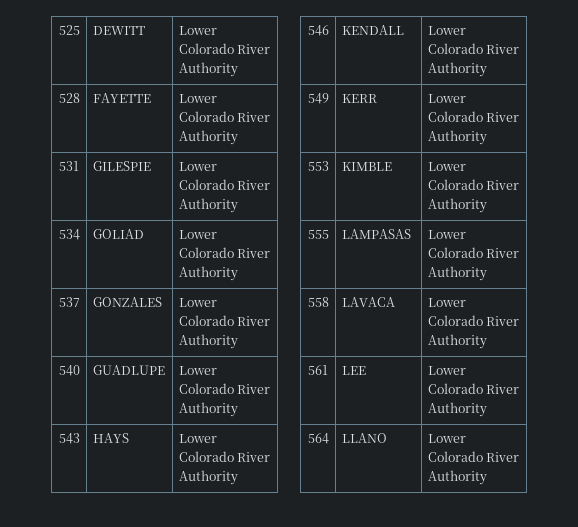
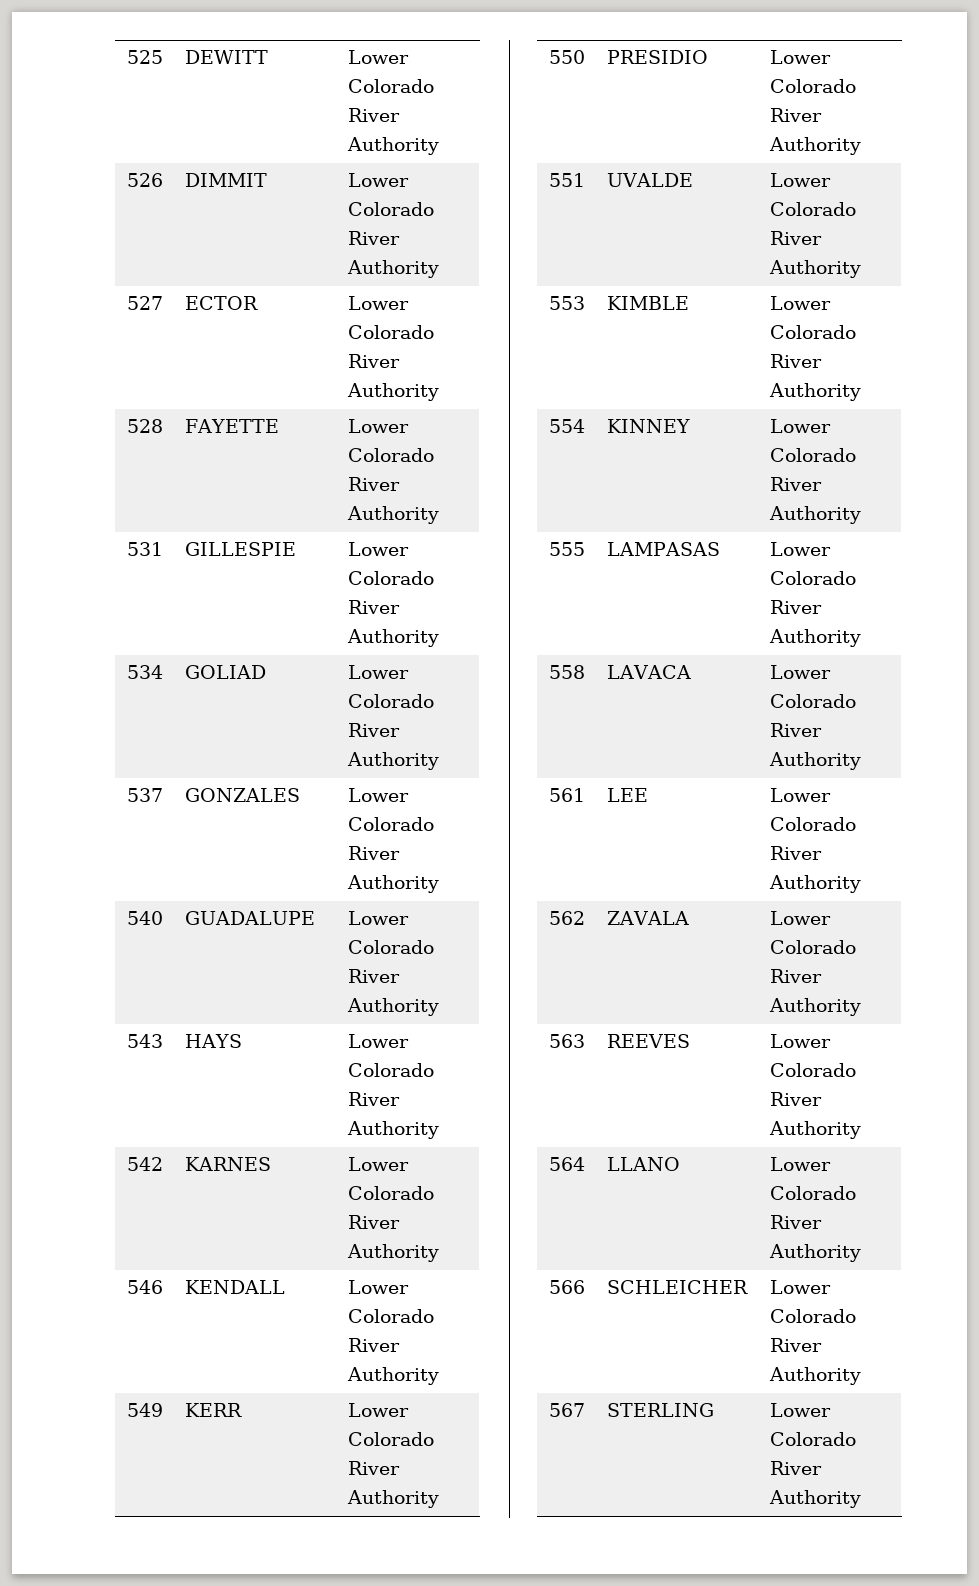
(238, 69) none -> [127,173,163,187] [185,173,268,187] [348,173,410,187] [348,202,435,216] [348,231,401,245] [347,260,440,278] [127,296,163,310] [185,296,259,310] [348,296,410,310] [348,325,435,339] [348,354,401,368] [347,383,440,401] // 526 | DIMMIT | Lower Colorado River Authority // 527 | ECTOR | Lower Colorado River Authority
[92,161,151,171] GILESPIE -> [185,542,297,556] GILLESPIE
[92,365,165,375] GUADLUPE -> [185,911,316,925] GUADALUPE
(238, 477) none -> [127,1157,163,1171] [185,1157,272,1171] [348,1157,410,1171] [348,1186,435,1200] [348,1215,401,1229] [347,1244,440,1262] // 542 | KARNES | Lower Colorado River Authority
(487, 137) none -> [549,50,585,64] [607,50,709,64] [770,50,832,64] [770,79,857,93] [770,108,823,122] [769,137,862,155] [549,173,585,187] [607,173,694,187] [770,173,832,187] [770,202,857,216] [770,231,823,245] [769,260,862,278] // 550 | PRESIDIO | Lower Colorado River Authority // 551 | UVALDE | Lower Colorado River Authority
(487, 205) none -> [549,419,585,433] [607,419,691,433] [770,419,832,433] [770,448,857,462] [770,477,823,491] [769,506,862,524] // 554 | KINNEY | Lower Colorado River Authority
(487, 409) none -> [549,911,585,925] [607,911,690,925] [770,911,832,925] [770,940,857,954] [770,969,823,983] [769,998,862,1016] [549,1034,585,1048] [607,1034,691,1048] [770,1034,832,1048] [770,1063,857,1077] [770,1092,823,1106] [769,1121,862,1139] // 562 | ZAVALA | Lower Colorado River Authority // 563 | REEVES | Lower Colorado River Authority
(487, 477) none -> [549,1280,585,1294] [607,1280,749,1294] [770,1280,832,1294] [770,1309,857,1323] [770,1338,823,1352] [769,1367,862,1385] [549,1403,585,1417] [607,1403,715,1417] [770,1403,832,1417] [770,1432,857,1446] [770,1461,823,1475] [769,1490,862,1508] // 566 | SCHLEICHER | Lower Colorado River Authority // 567 | STERLING | Lower Colorado River Authority

